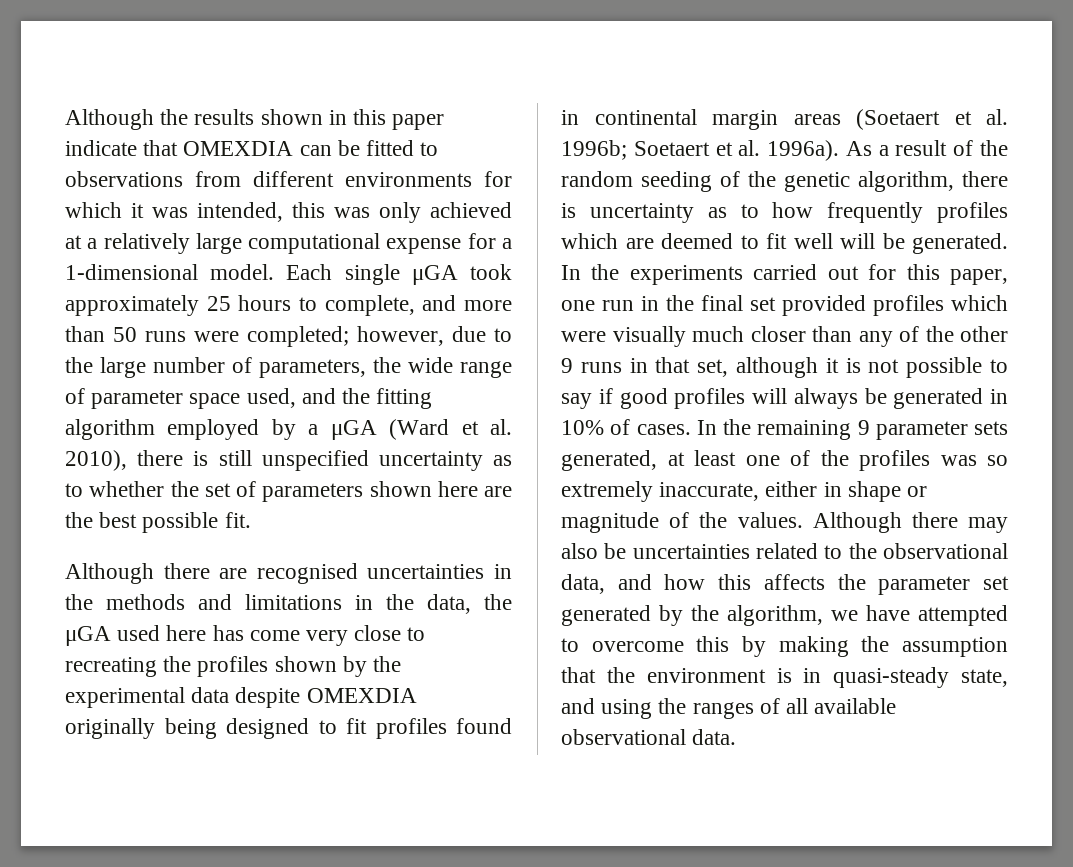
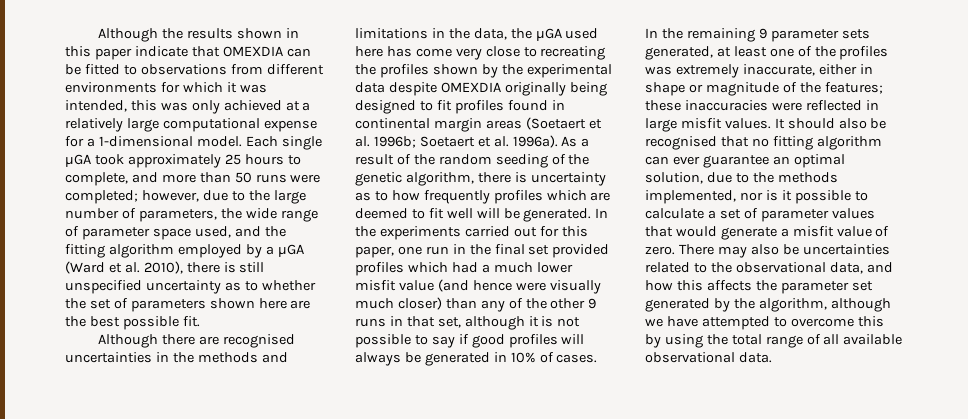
(1008, 303) none -> [451,262,573,273] [355,279,512,292] had a much lower misfit value (and hence
[750,326,806,342] closer -> [397,297,442,310] closer)
[987,455,1008,466] so -> (672, 70) none
[737,512,958,533] values. Although there -> [824,82,883,94] [645,100,879,111] [645,118,887,132] [645,136,882,150] [645,154,845,168] [645,172,838,184] [645,190,868,204] [645,208,875,222] [645,226,890,240] [645,244,714,255] features; these inaccuracies were reflected in large misfit values. It should also be recognised that no fitting algorithm can ever guarantee an optimal solution, due to the methods implemented, nor is it possible to calculate a set of parameter values that would generate a misfit value of zero. There
(823, 615) none -> [830,298,891,312] although
[778,636,1008,657] [561,667,1008,688] [561,698,754,719] making the assumption that the environment is in quasi-steady state, and using the ranges -> [664,334,803,348] using the total range

